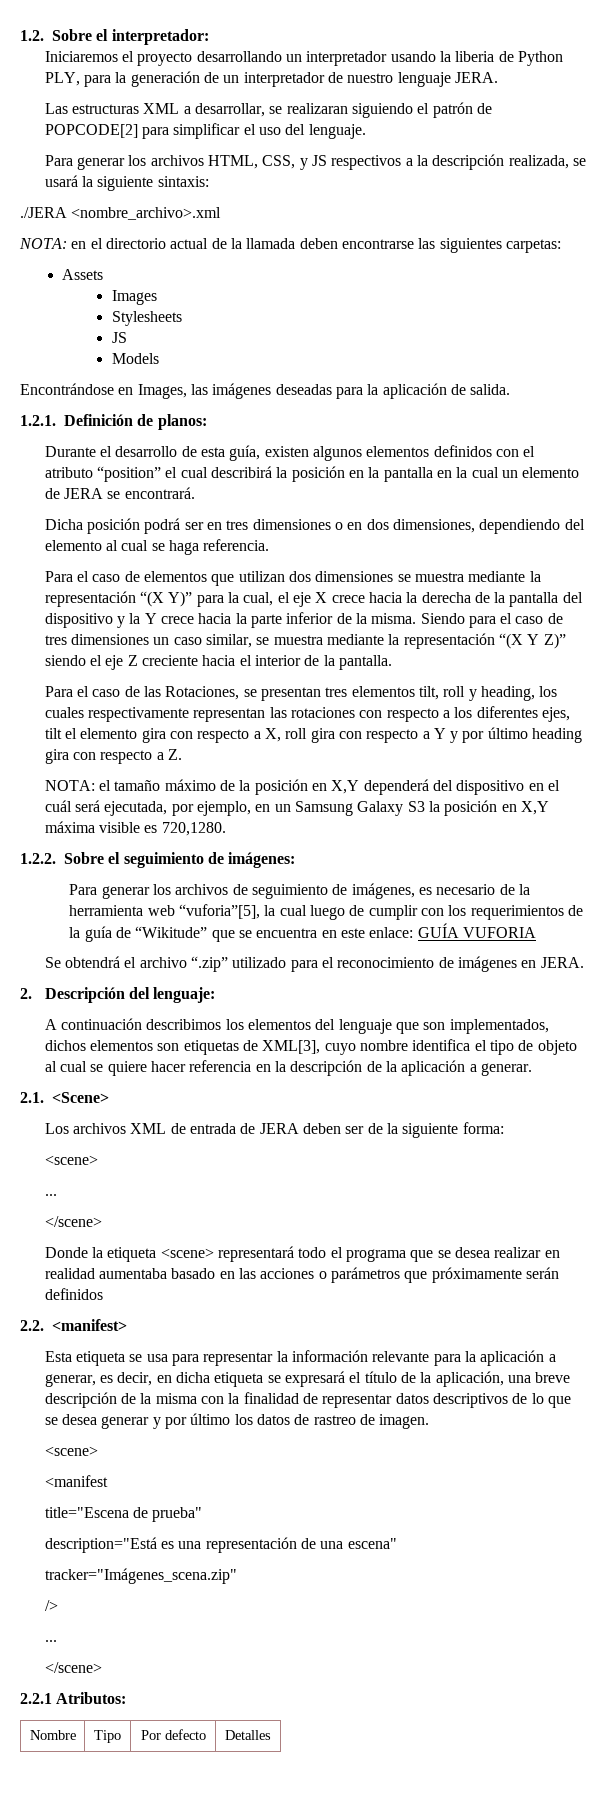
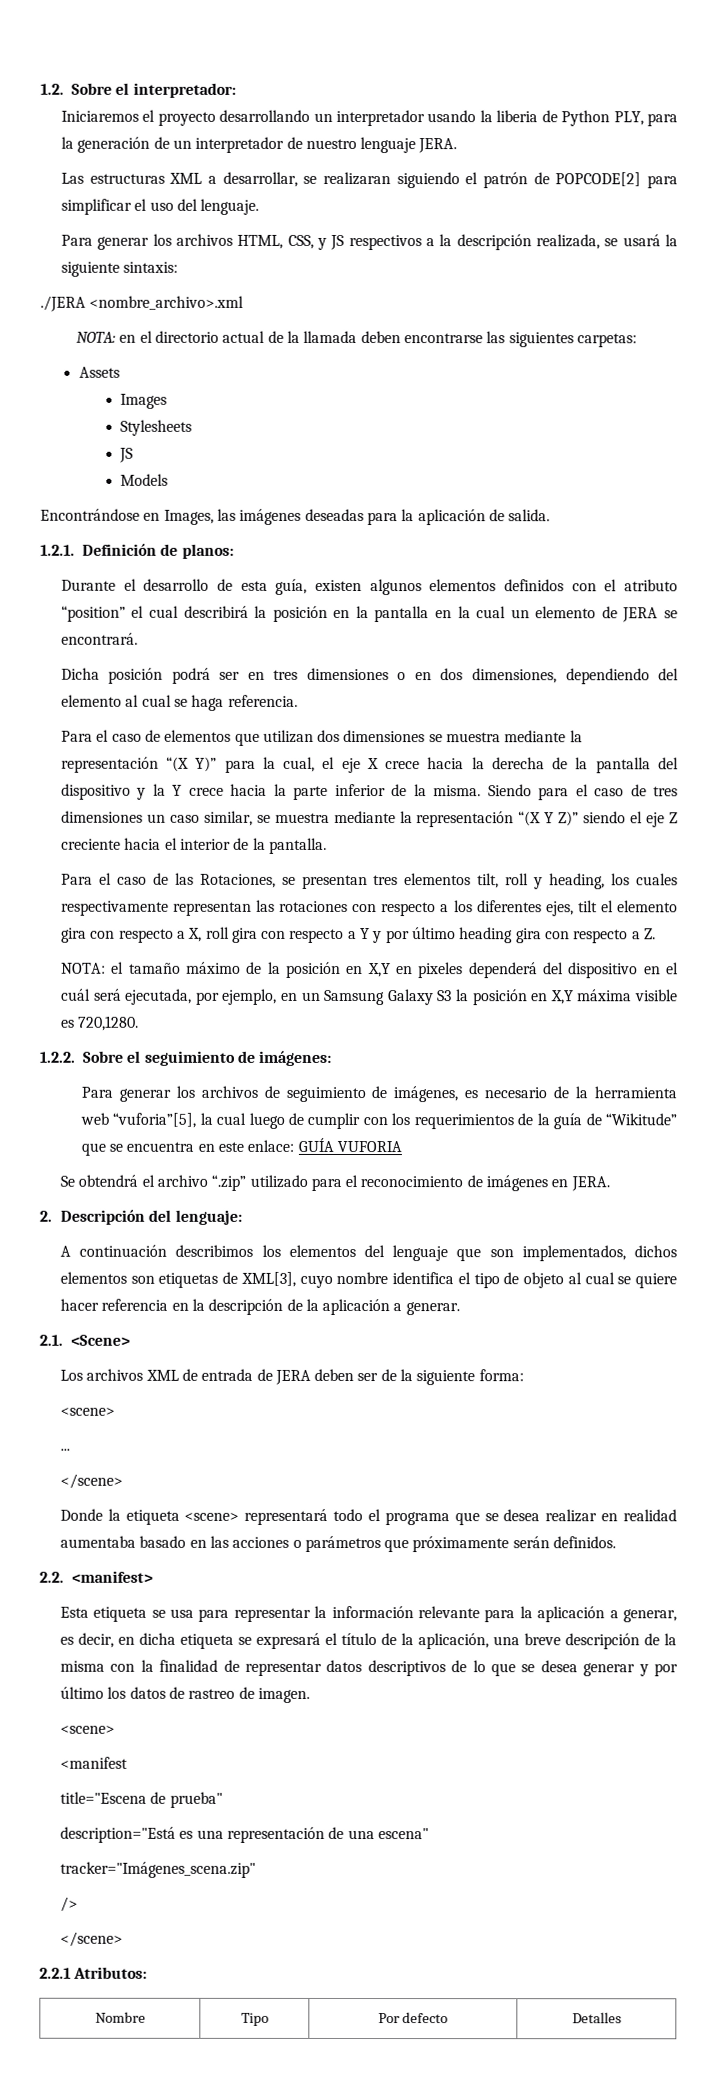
(360, 787) none -> [395,962,464,979] en pixeles
[44,1288,103,1300] definidos -> [553,1536,617,1549] definidos.
[44,1640,57,1642] // ... -> (78, 1904) none

